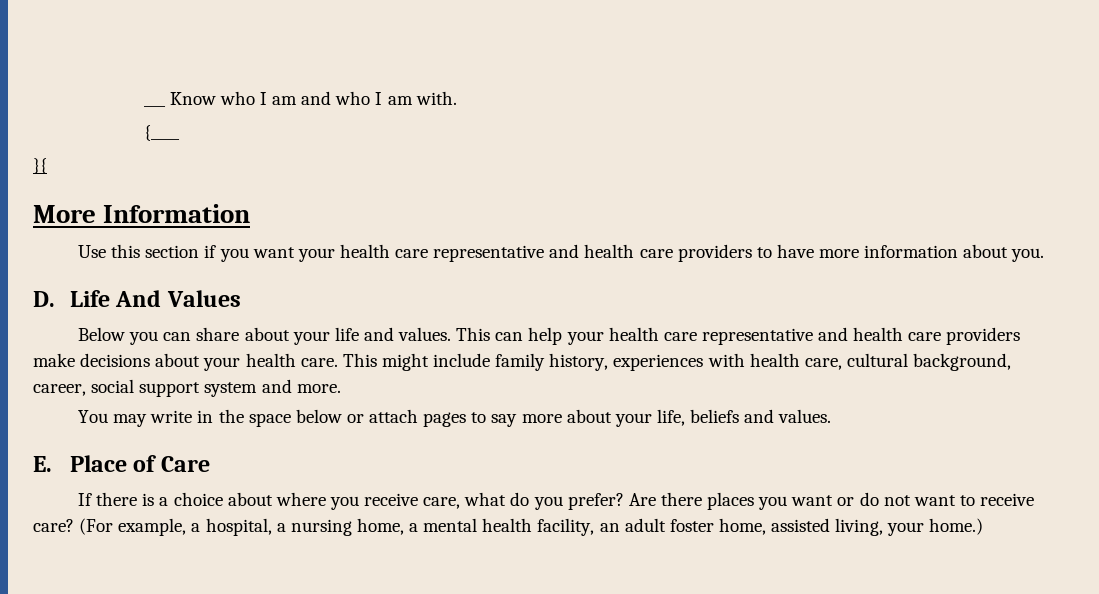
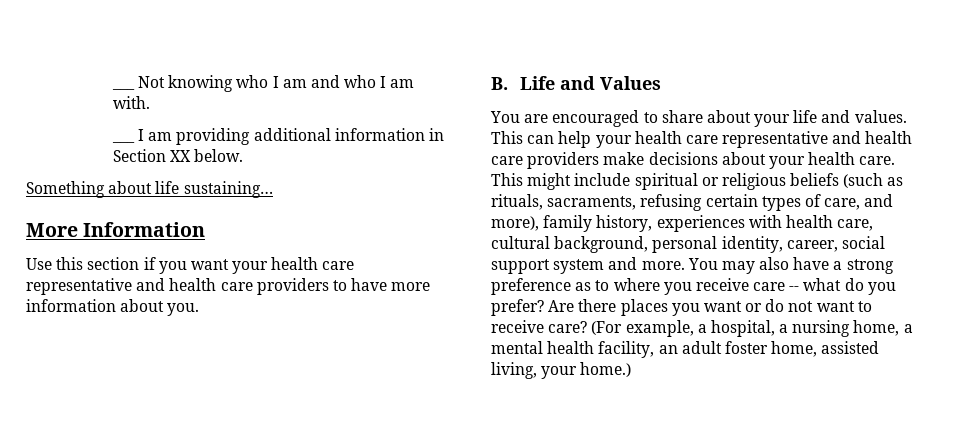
[143,105,166,107] [169,92,216,105] ___ Know -> [111,88,135,90] [137,75,234,92] ___ Not knowing
[143,125,180,141] [33,158,47,174] {____ // }{ -> [111,141,135,143] [137,128,444,145] [112,149,244,162] [26,181,273,198] ___ I am providing additional information in Section XX below. // Something about life sustaining…
[33,290,241,307] [78,327,192,345] D. Life And Values // Below you can -> [491,76,661,90] [490,110,658,127] B. Life and Values // You are encouraged to
(491, 360) none -> [634,173,904,190] [491,194,894,211] [491,216,539,231] spiritual or religious beliefs (such as rituals, sacraments, refusing certain types of care, and more),
(1012, 362) none -> [652,236,783,253] personal identity,
(341, 388) // -> (685, 265) none
[150,409,832,427] [33,455,210,472] [78,492,273,506] write in the space below or attach pages to say more about your life, beliefs and values. // E. Place of Care // If there is a choice about -> [759,257,894,274] [491,278,610,295] also have a strong preference as to
[423,497,461,509] care, -> [753,282,800,291] care --

